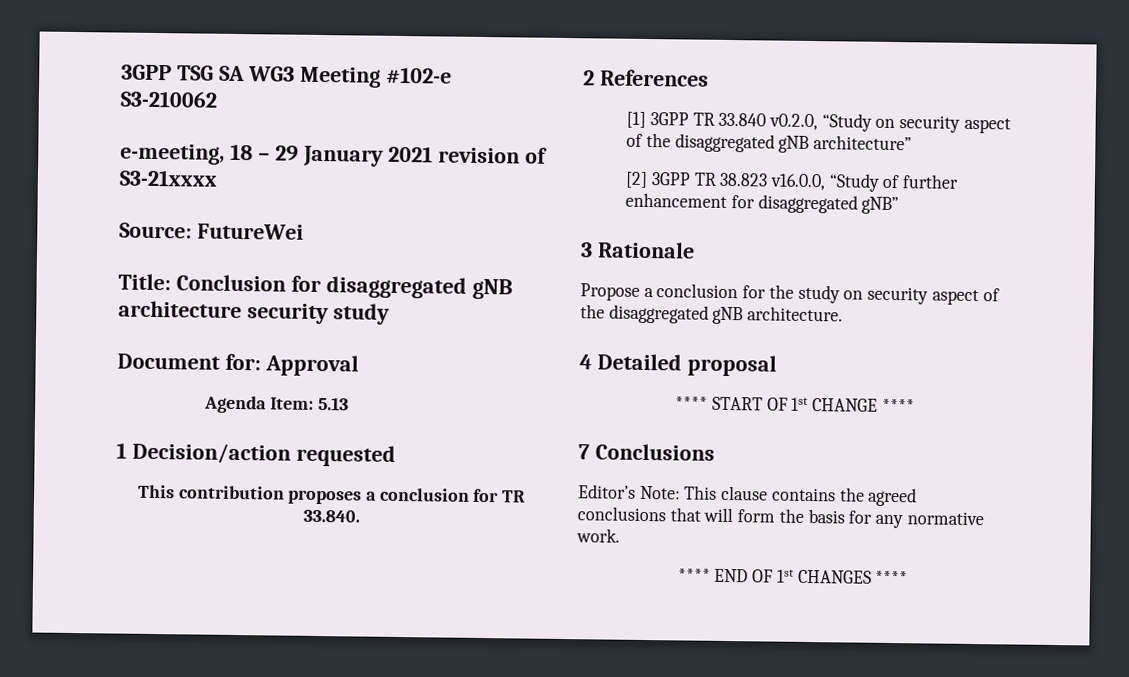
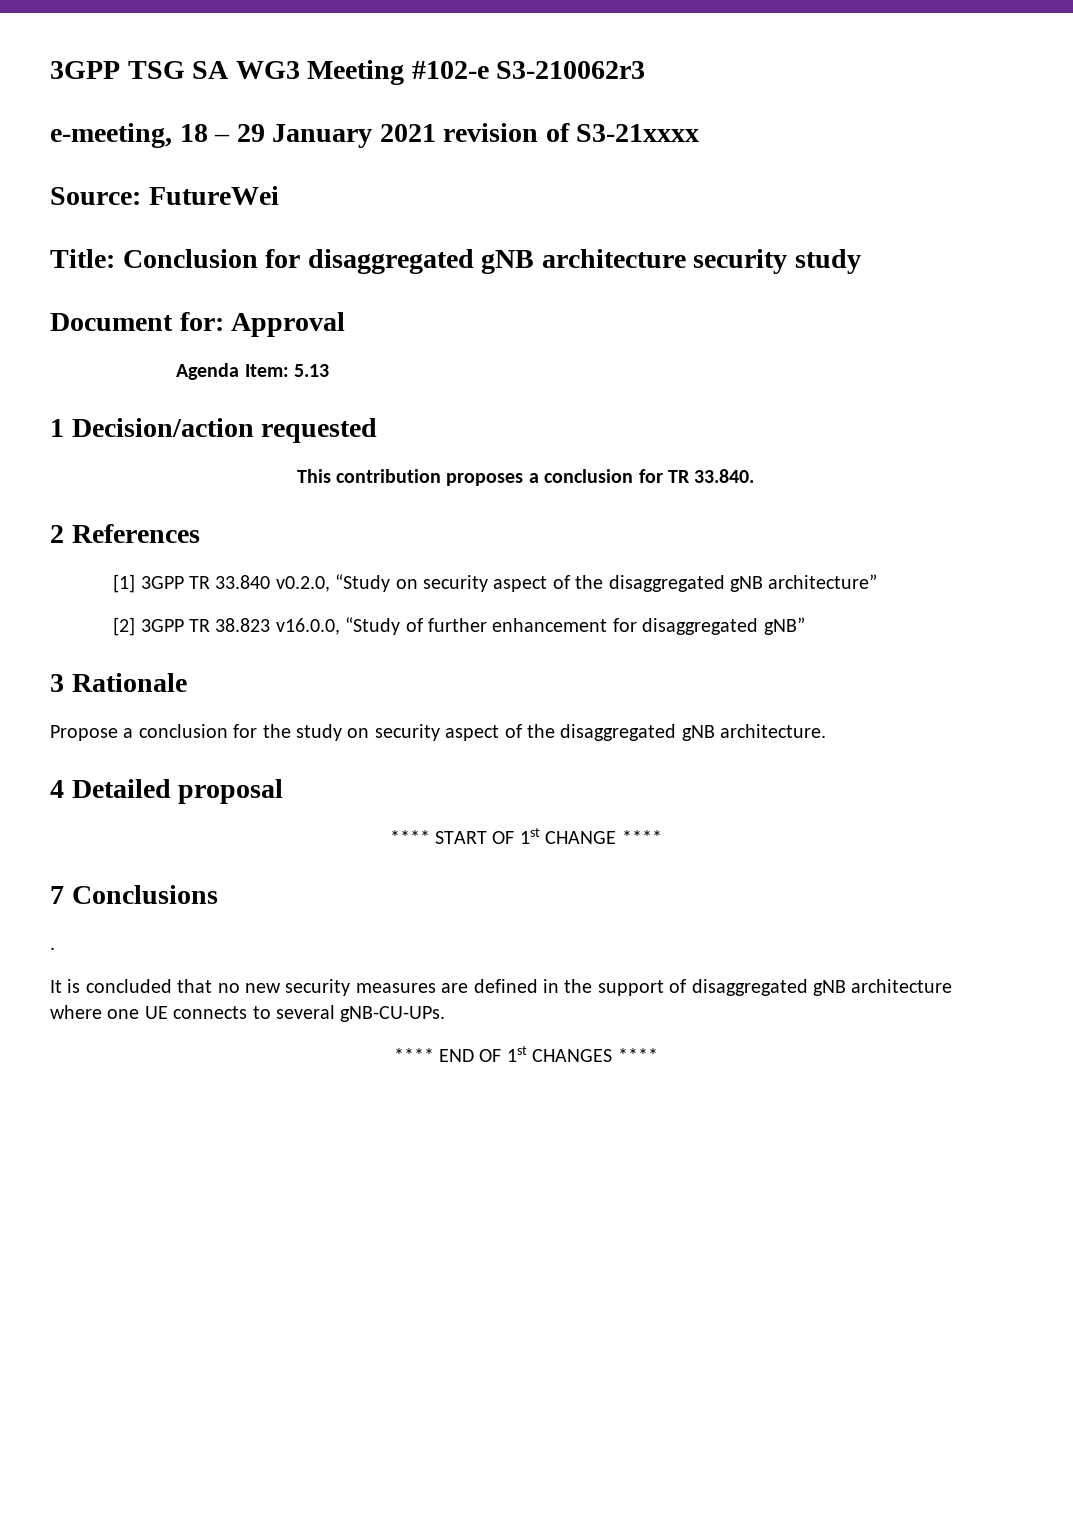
[120,90,217,108] S3-210062 -> [496,61,646,79] S3-210062r3
[578,484,918,507] [577,506,984,529] [576,528,620,543] Editor’s Note: This clause contains the agreed conclusions that will form the basis for any normative work. -> [50,947,55,950] [50,979,953,996] [50,1005,446,1022] . // It is concluded that no new security measures are defined in the support of disaggregated gNB architecture where one UE connects to several gNB-CU-UPs.

